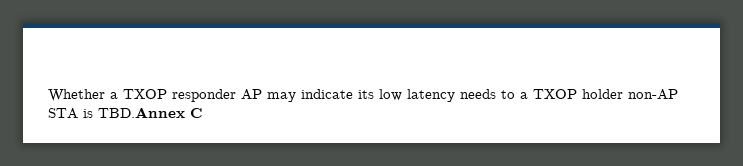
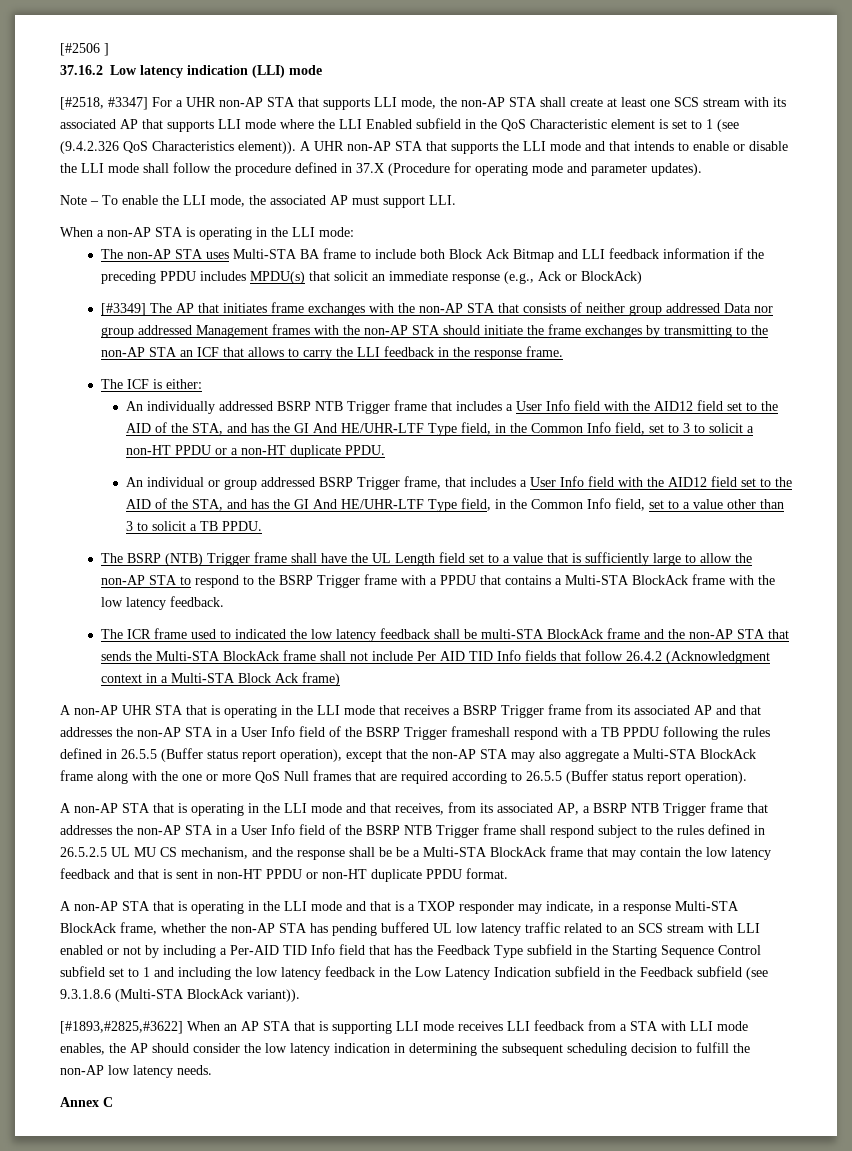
[48,89,678,102] [48,107,185,119] Whether a TXOP responder AP may indicate its low latency needs to a TXOP holder non-AP STA is TBD.Annex -> [60,43,109,56] [60,65,322,78] [60,97,786,110] [60,118,739,132] [60,141,788,154] [60,162,702,176] [60,195,456,208] [60,227,354,240] [100,248,764,262] [100,271,642,284] [100,302,773,316] [100,324,768,338] [100,346,563,360] [100,379,202,389] [125,400,778,414] [125,422,754,436] [125,445,385,458] [125,476,792,490] [125,498,784,512] [125,521,262,531] [100,552,752,566] [100,574,775,588] [100,596,224,610] [100,628,789,642] [100,650,770,664] [100,672,340,686] [60,704,761,718] [60,726,770,740] [60,748,756,762] [60,770,747,784] [60,802,768,816] [60,824,765,838] [60,846,771,860] [60,868,508,882] [60,901,739,914] [60,922,760,936] [60,944,761,958] [60,966,768,980] [60,989,300,1002] [60,1020,748,1034] [60,1042,750,1056] [60,1065,212,1078] [60,1097,99,1107] [#2506 ] // 37.16.2 Low latency indication (LLI) mode // [#2518, #3347] For a UHR non-AP STA that supports LLI mode, the non-AP STA shall create at least one SCS stream with its associated AP that supports LLI mode where the LLI Enabled subfield in the QoS Characteristic element is set to 1 (see (9.4.2.326 QoS Characteristics element)). A UHR non-AP STA that supports the LLI mode and that intends to enable or disable the LLI mode shall follow the procedure defined in 37.X (Procedure for operating mode and parameter updates). // Note – To enable the LLI mode, the associated AP must support LLI. // When a non-AP STA is operating in the LLI mode: // The non-AP STA uses Multi-STA BA frame to include both Block Ack Bitmap and LLI feedback information if the preceding PPDU includes MPDU(s) that solicit an immediate response (e.g., Ack or BlockAck) // [#3349] The AP that initiates frame exchanges with the non-AP STA that consists of neither group addressed Data nor group addressed Management frames with the non-AP STA should initiate the frame exchanges by transmitting to the non-AP STA an ICF that allows to carry the LLI feedback in the response frame. // The ICF is either: // An individually addressed BSRP NTB Trigger frame that includes a User Info field with the AID12 field set to the AID of the STA, and has the GI And HE/UHR-LTF Type field, in the Common Info field, set to 3 to solicit a non-HT PPDU or a non-HT duplicate PPDU. // An individual or group addressed BSRP Trigger frame, that includes a User Info field with the AID12 field set to the AID of the STA, and has the GI And HE/UHR-LTF Type field, in the Common Info field, set to a value other than 3 to solicit a TB PPDU. // The BSRP (NTB) Trigger frame shall have the UL Length field set to a value that is sufficiently large to allow the non-AP STA to respond to the BSRP Trigger frame with a PPDU that contains a Multi-STA BlockAck frame with the low latency feedback. // The ICR frame used to indicated the low latency feedback shall be multi-STA BlockAck frame and the non-AP STA that sends the Multi-STA BlockAck frame shall not include Per AID TID Info fields that follow 26.4.2 (Acknowledgment context in a Multi-STA Block Ack frame) // A non-AP UHR STA that is operating in the LLI mode that receives a BSRP Trigger frame from its associated AP and that addresses the non-AP STA in a User Info field of the BSRP Trigger frameshall respond with a TB PPDU following the rules defined in 26.5.5 (Buffer status report operation), except that the non-AP STA may also aggregate a Multi-STA BlockAck frame along with the one or more QoS Null frames that are required according to 26.5.5 (Buffer status report operation). // A non-AP STA that is operating in the LLI mode and that receives, from its associated AP, a BSRP NTB Trigger frame that addresses the non-AP STA in a User Info field of the BSRP NTB Trigger frame shall respond subject to the rules defined in 26.5.2.5 UL MU CS mechanism, and the response shall be be a Multi-STA BlockAck frame that may contain the low latency feedback and that is sent in non-HT PPDU or non-HT duplicate PPDU format. // A non-AP STA that is operating in the LLI mode and that is a TXOP responder may indicate, in a response Multi-STA BlockAck frame, whether the non-AP STA has pending buffered UL low latency traffic related to an SCS stream with LLI enabled or not by including a Per-AID TID Info field that has the Feedback Type subfield in the Starting Sequence Control subfield set to 1 and including the low latency feedback in the Low Latency Indication subfield in the Feedback subfield (see 9.3.1.8.6 (Multi-STA BlockAck variant)). // [#1893,#2825,#3622] When an AP STA that is supporting LLI mode receives LLI feedback from a STA with LLI mode enables, the AP should consider the low latency indication in determining the subsequent scheduling decision to fulfill the non-AP low latency needs. // Annex

